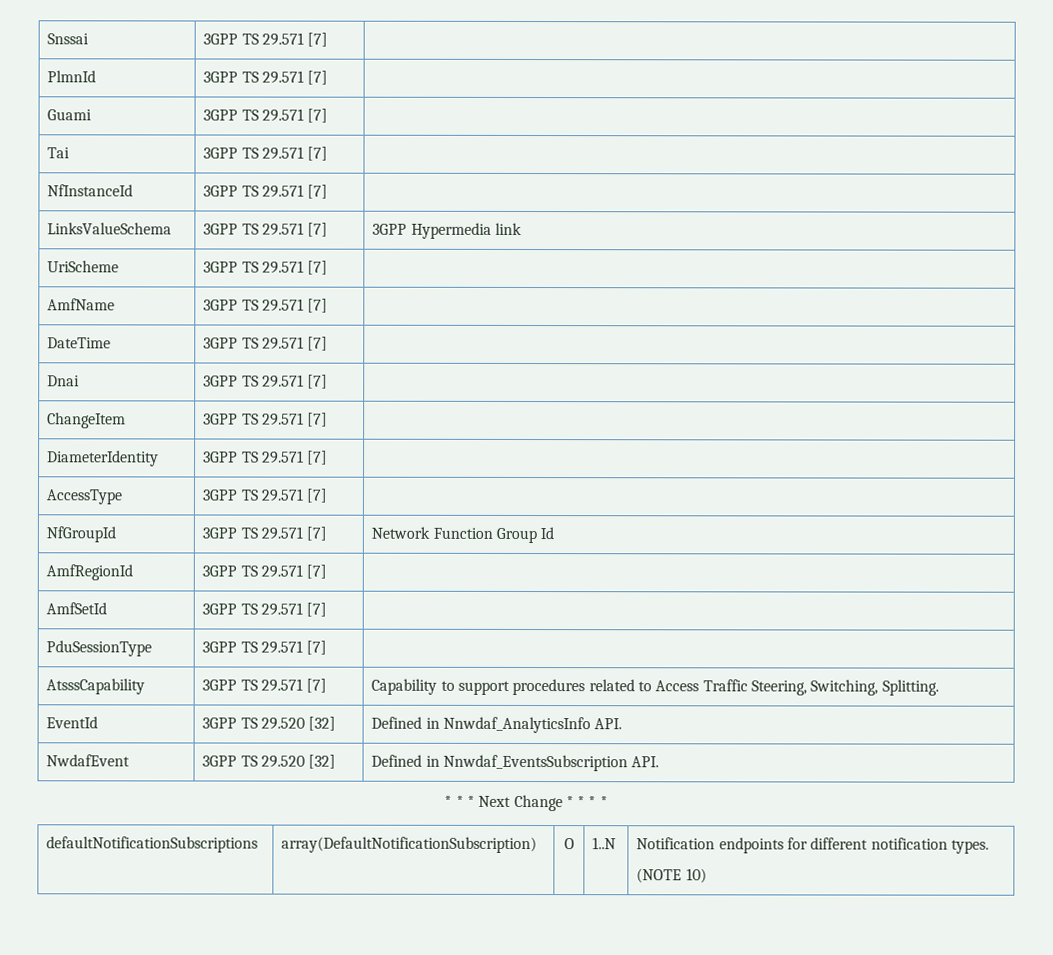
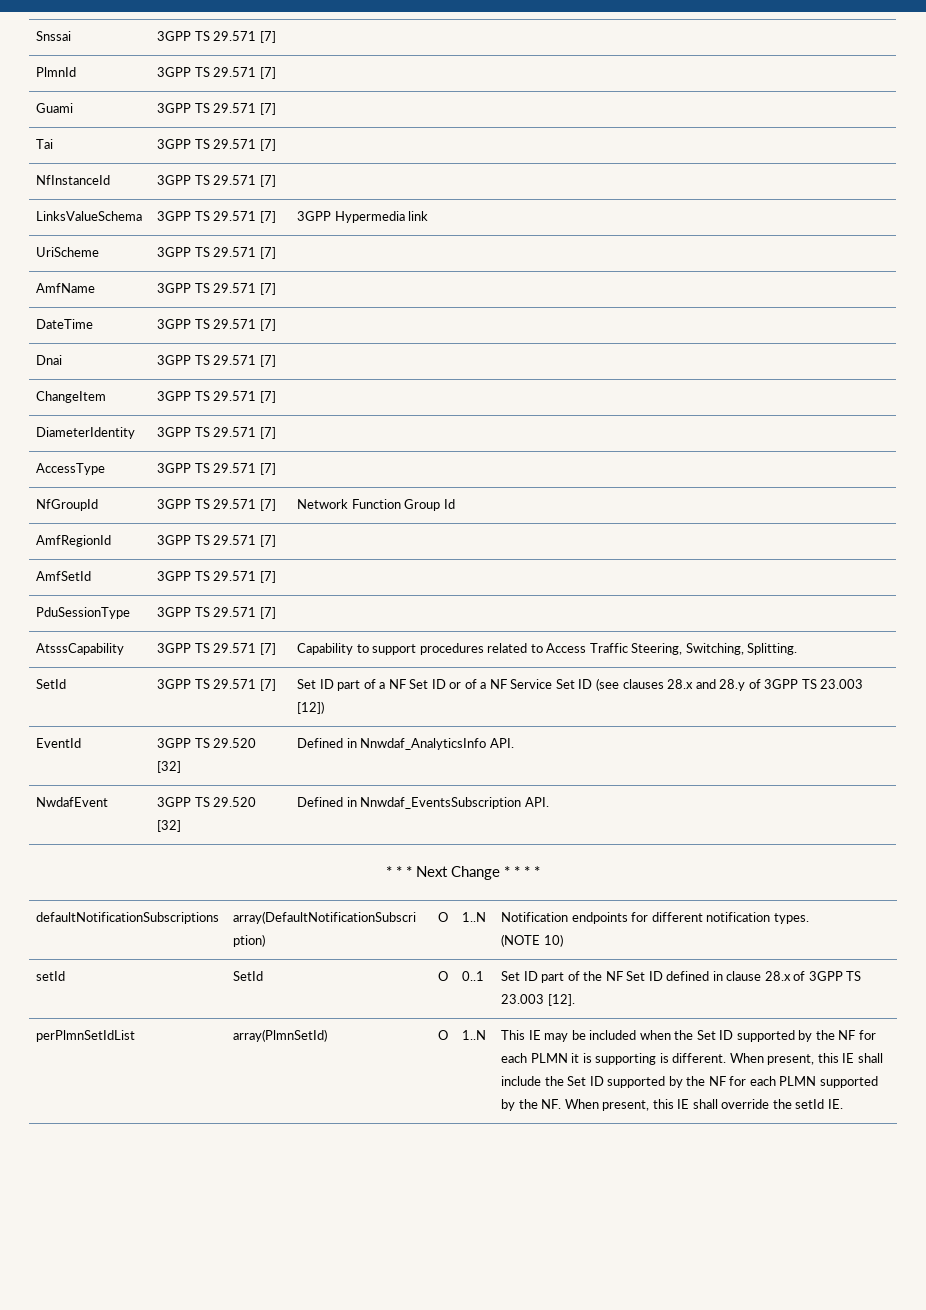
(939, 687) none -> [36,679,67,689] [157,679,276,691] [297,678,864,691] [297,701,325,714] // SetId | 3GPP TS 29.571 [7] | Set ID part of a NF Set ID or of a NF Service Set ID (see clauses 28.x and 28.y of 3GPP TS 23.003 [12])
(707, 876) none -> [36,971,66,981] [233,971,264,981] [437,971,448,981] [462,971,485,981] [501,971,862,983] [501,994,575,1006] [36,1030,136,1042] [233,1029,328,1042] [437,1030,448,1040] [462,1030,487,1040] [501,1030,876,1042] [501,1053,883,1065] [501,1076,878,1088] [501,1099,843,1111] // setId | SetId | O | 0..1 | Set ID part of the NF Set ID defined in clause 28.x of 3GPP TS 23.003 [12]. // perPlmnSetIdList | array(PlmnSetId) | O | 1..N | This IE may be included when the Set ID supported by the NF for each PLMN it is supporting is different. When present, this IE shall include the Set ID supported by the NF for each PLMN supported by the NF. When present, this IE shall override the setId IE.

